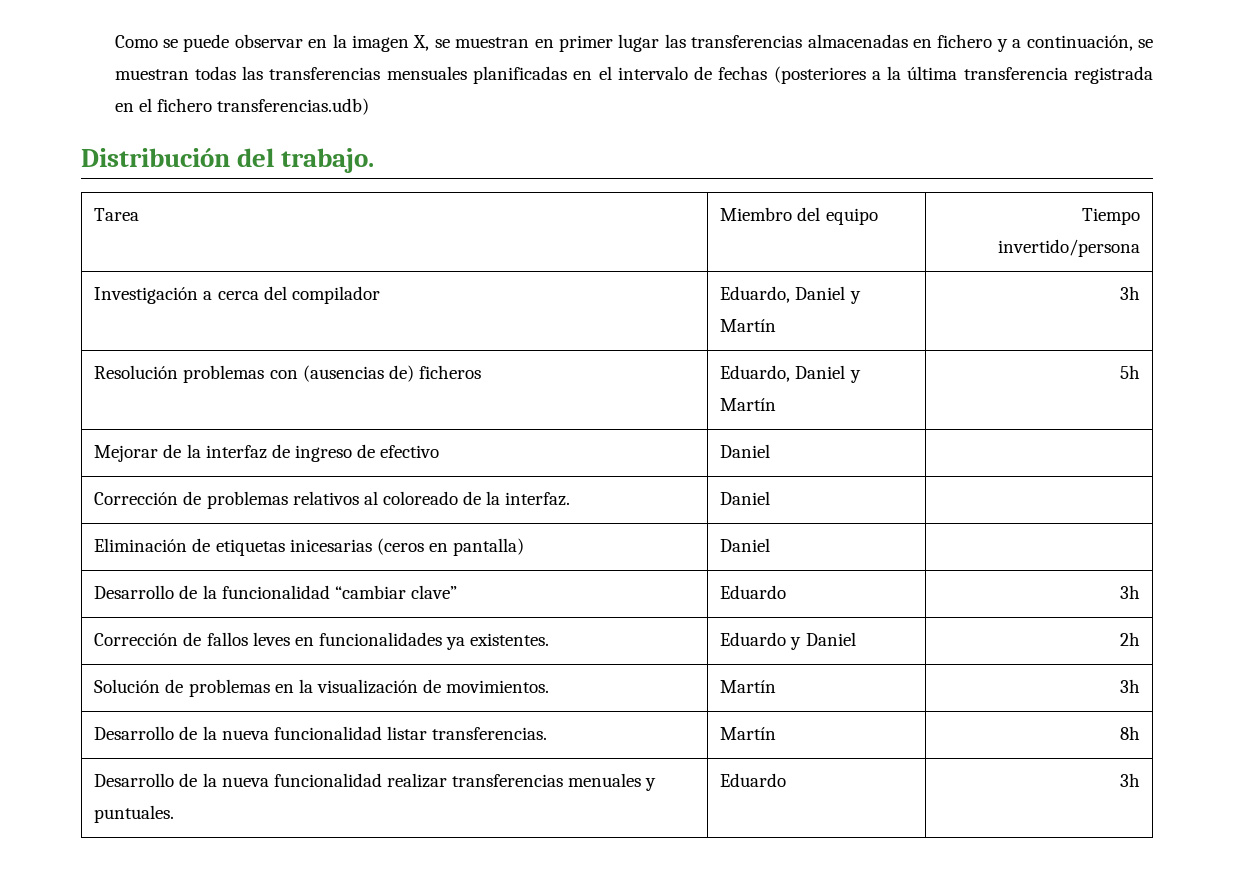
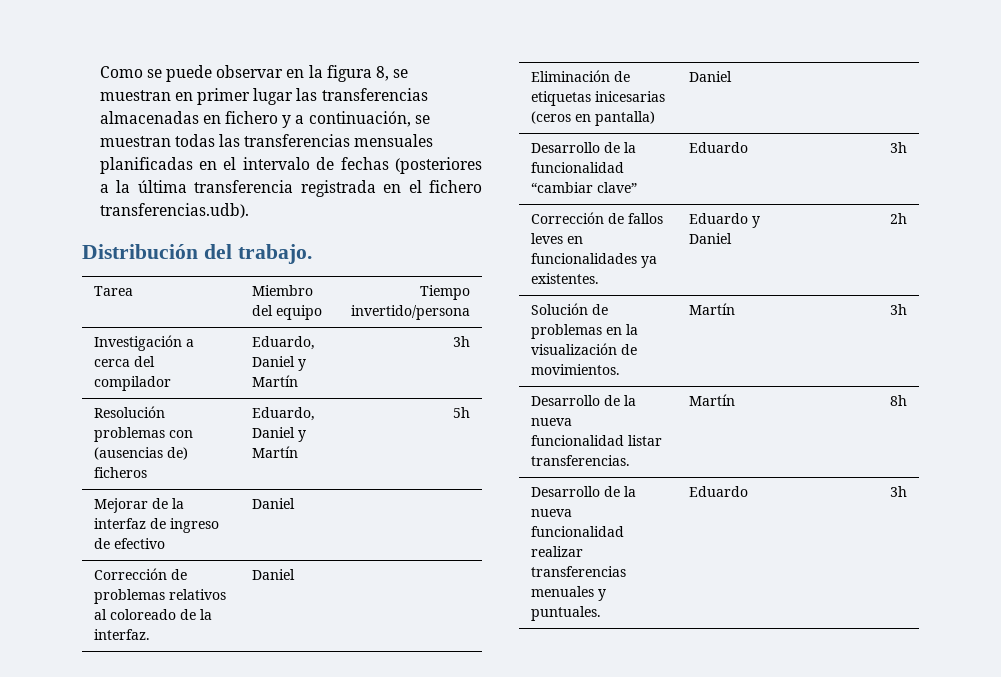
[351,35,430,52] imagen X, -> [326,65,390,82] figura 8,
[216,98,369,115] transferencias.udb) -> [99,203,249,218] transferencias.udb).

